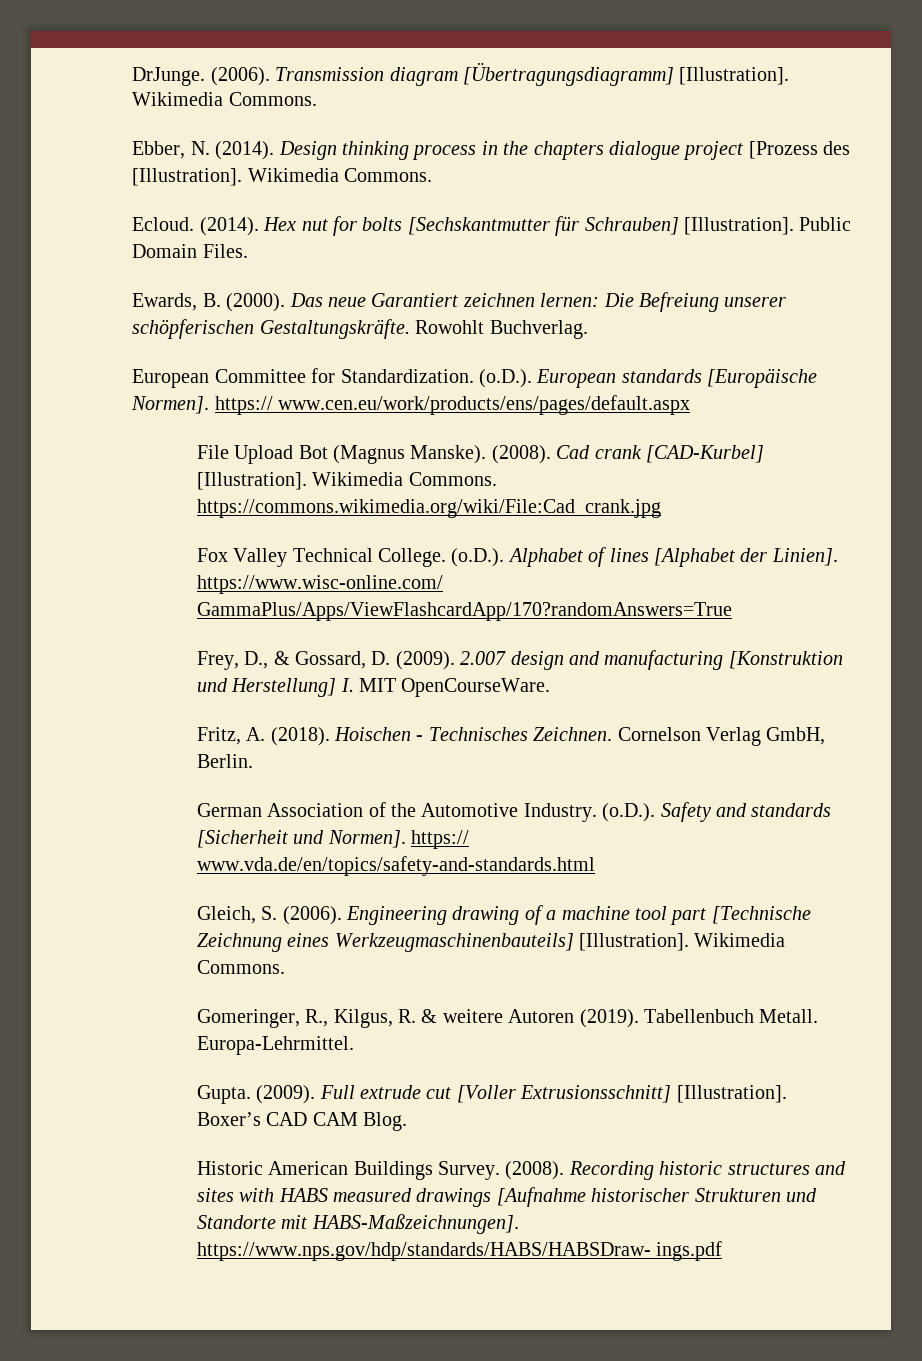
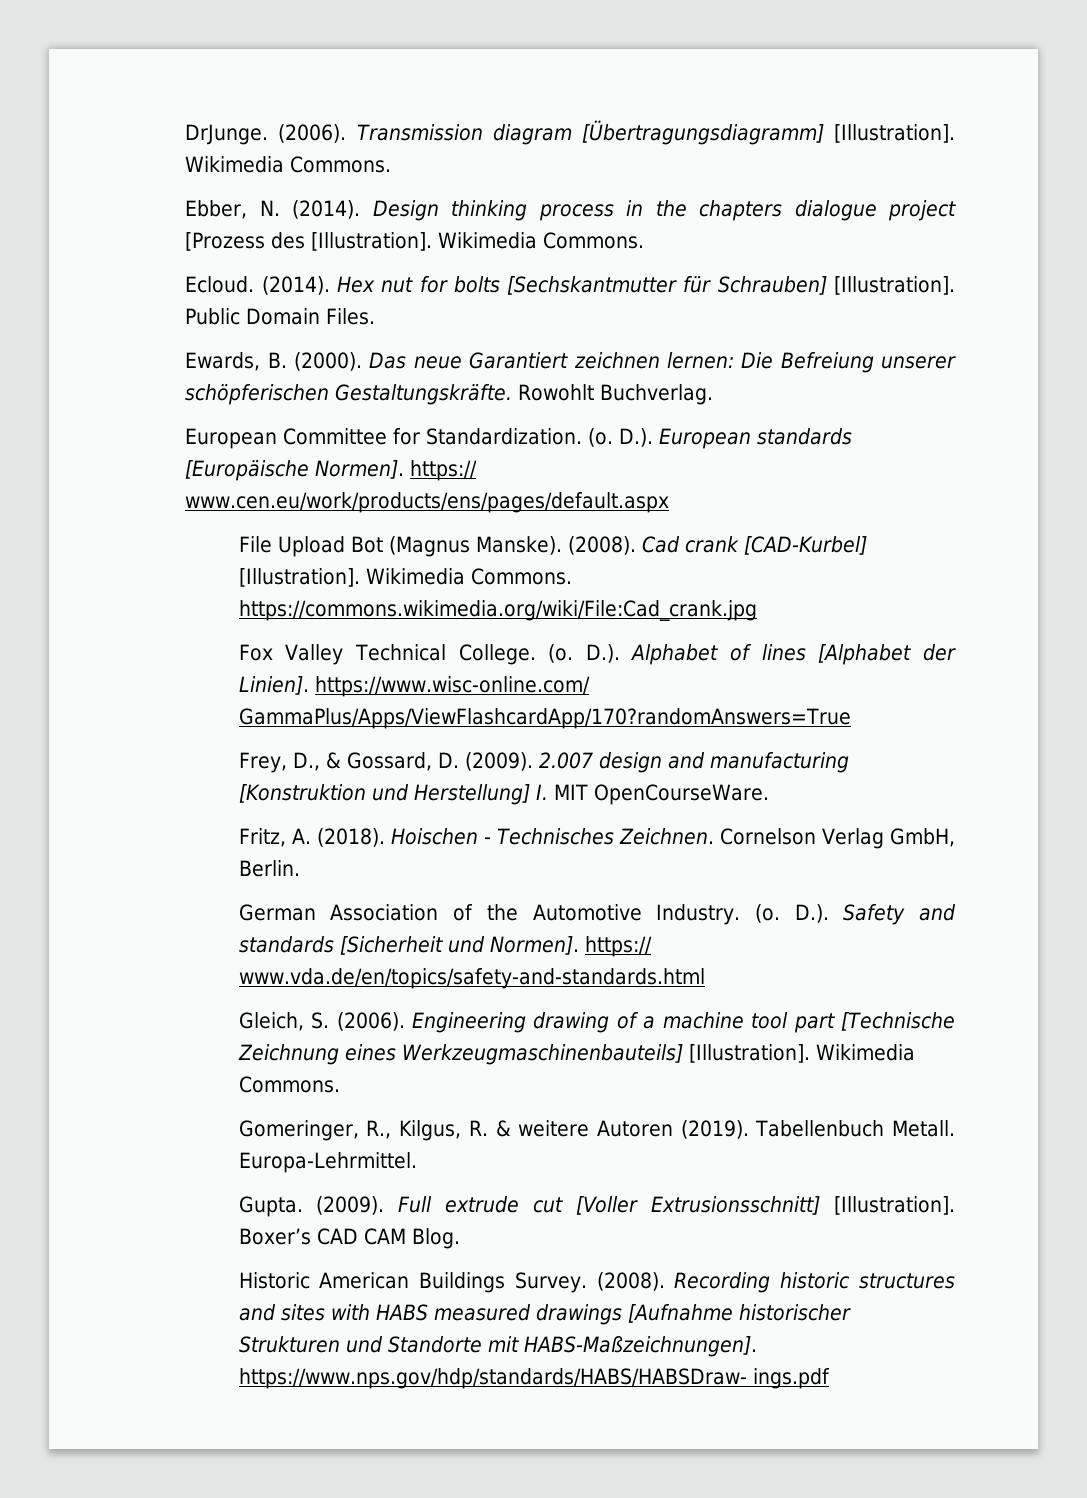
[478,369,532,388] (o.D.). -> [588,428,654,447] (o. D.).
[451,548,505,567] (o.D.). -> [548,644,620,663] (o. D.).
[602,803,656,822] (o.D.). -> [754,904,829,923] (o. D.).

